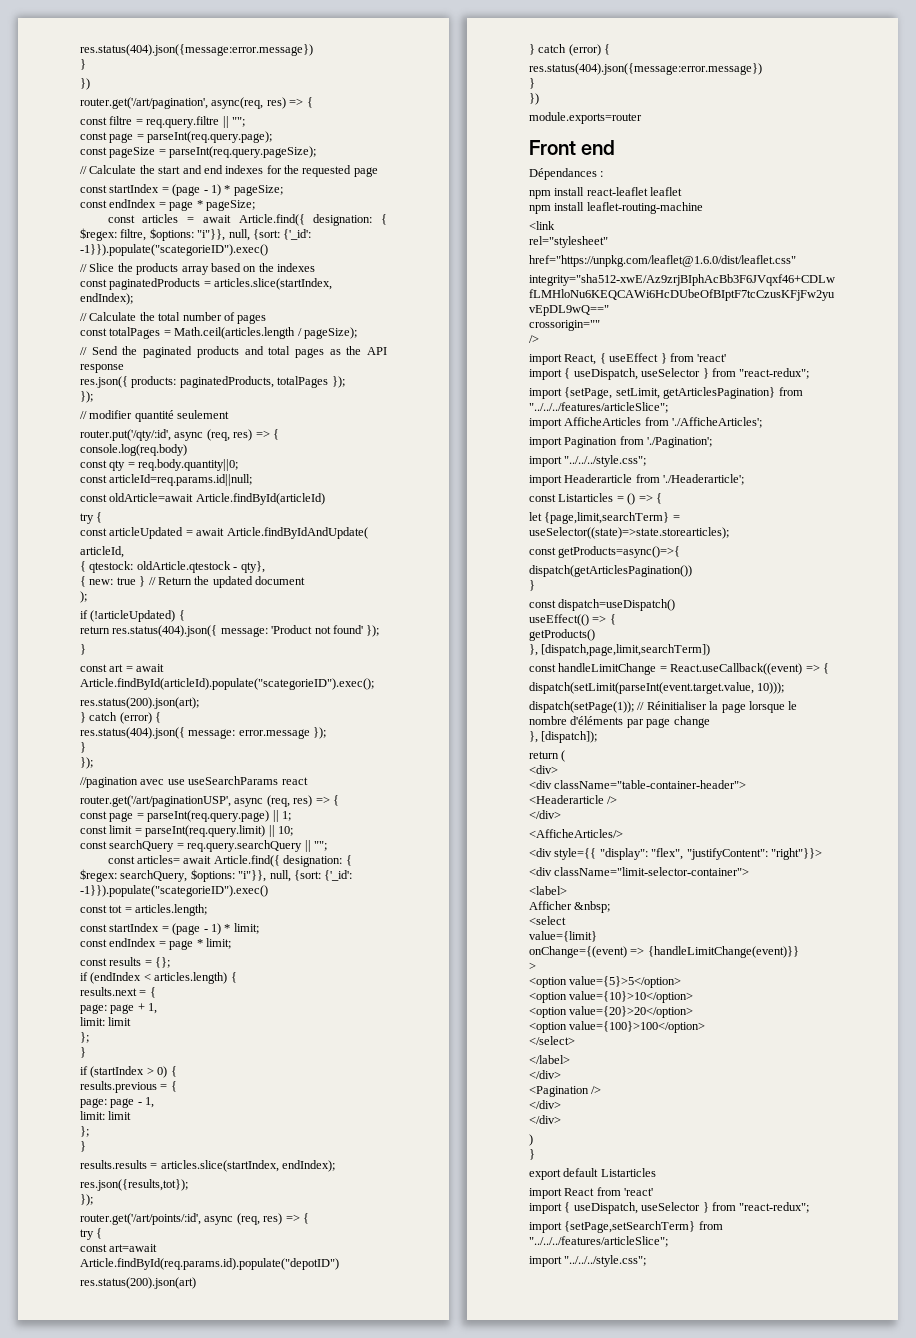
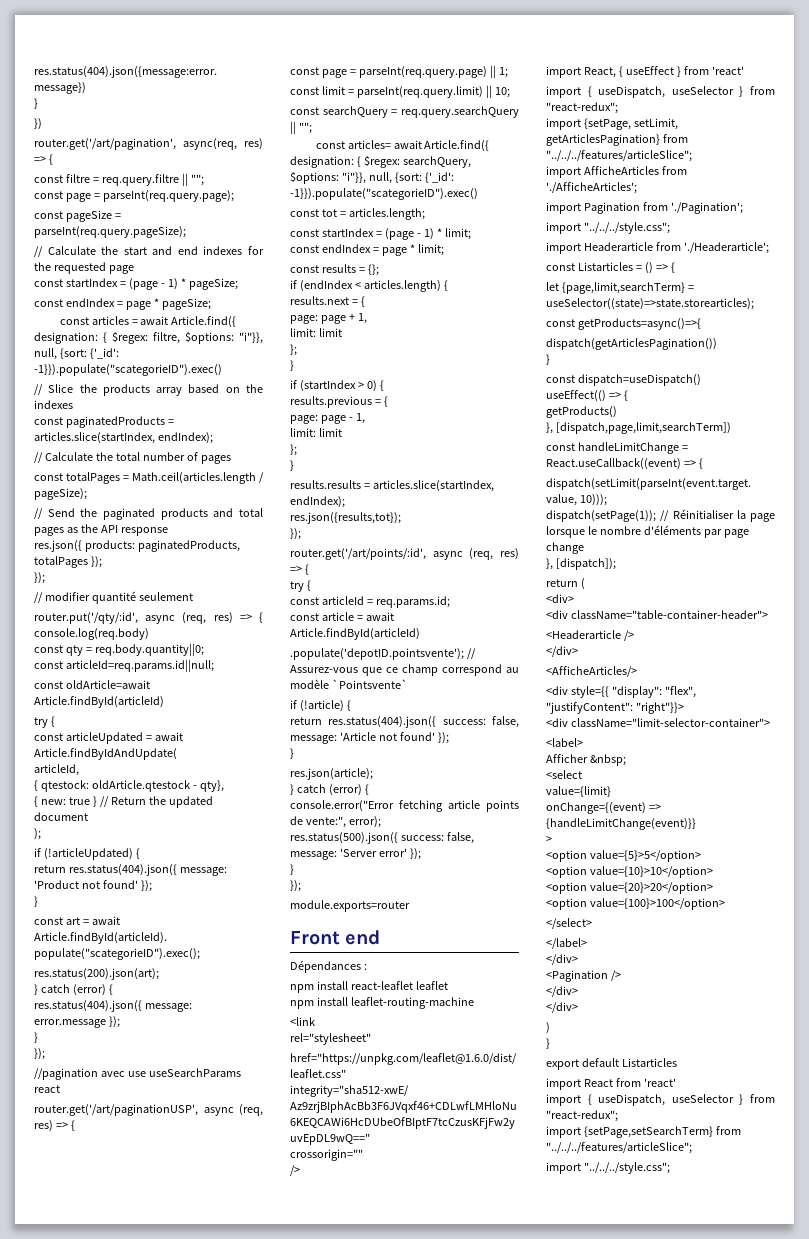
[109,1244,158,1252] [80,1258,339,1270] [80,1277,196,1289] [529,44,611,56] [529,63,762,75] [529,78,535,89] [529,93,539,105] art=await Article.findById(req.params.id).populate("depotID") // res.status(200).json(art) // } catch (error) { // res.status(404).json({message:error.message}) // } // }) -> [321,596,450,608] [290,612,394,621] [290,628,420,640] [290,648,476,660] [290,664,519,676] [290,679,408,689] [290,700,351,712] [290,716,519,728] [290,732,449,744] [290,748,294,759] [290,768,373,780] [290,784,369,796] [290,800,519,812] [290,816,381,828] [290,832,474,844] [290,848,421,860] [290,864,294,875] [290,880,301,892] articleId = req.params.id; // const article = await Article.findById(articleId) // .populate('depotID.pointsvente'); // Assurez-vous que ce champ correspond au modèle `Pointsvente` // if (!article) { // return res.status(404).json({ success: false, message: 'Article not found' }); // } // res.json(article); // } catch (error) { // console.error("Error fetching article points de vente:", error); // res.status(500).json({ success: false, message: 'Server error' }); // } // });

